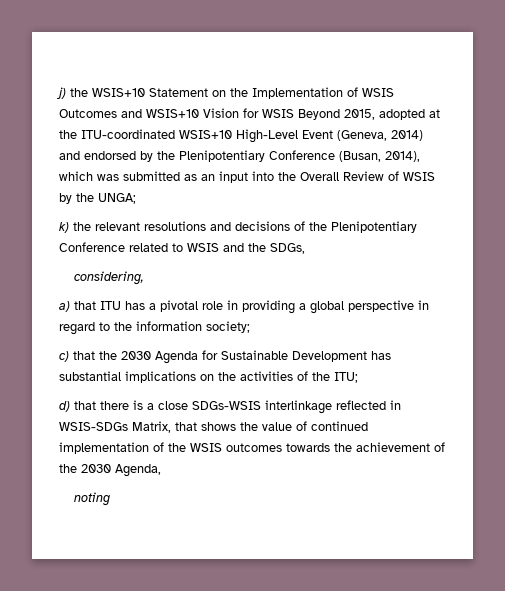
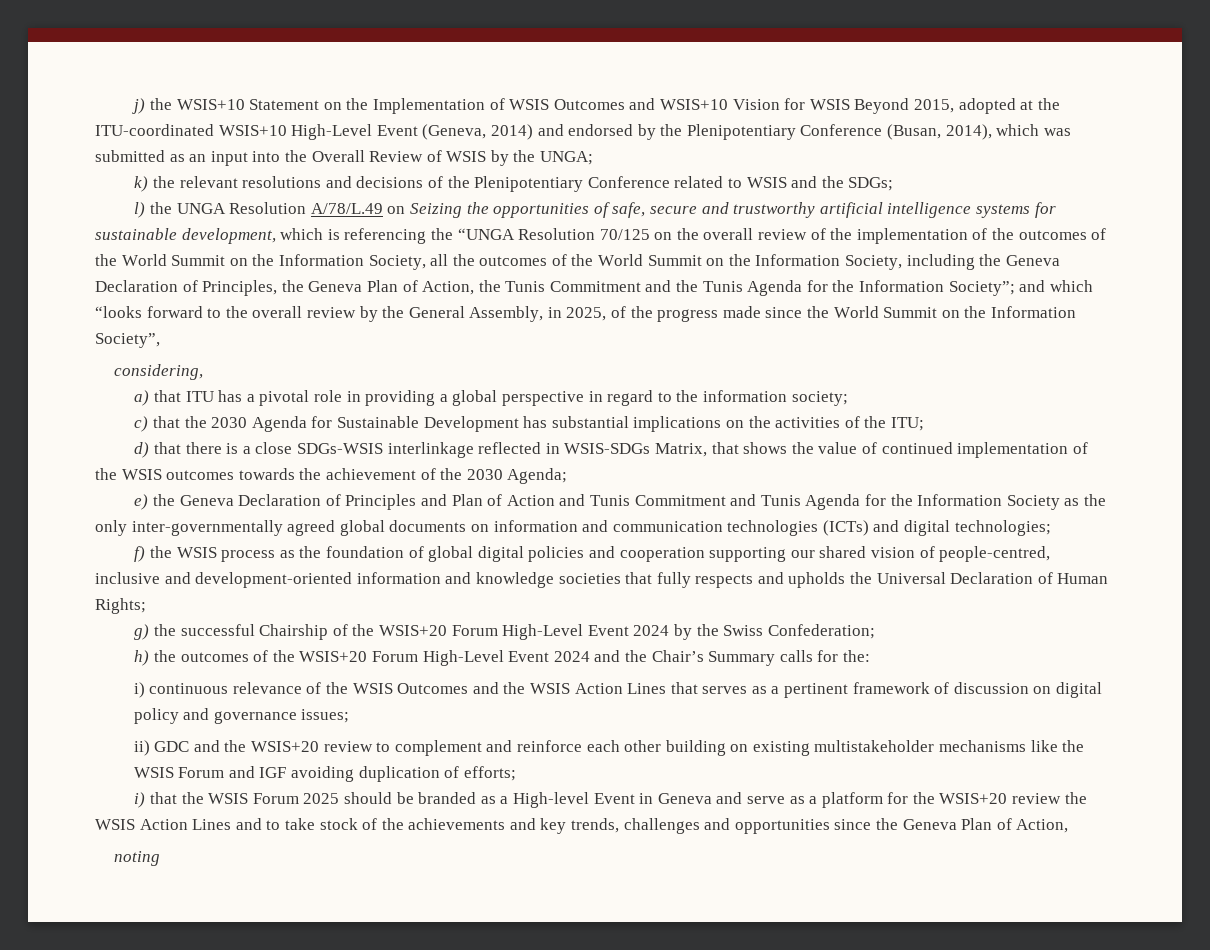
[270,243,305,254] SDGs, -> [848,177,894,191] [134,202,1056,218] [95,228,1107,244] [95,254,1060,270] [95,280,1093,296] [95,306,1076,322] [95,333,160,348] SDGs; // l) the UNGA Resolution A/78/L.49 on Seizing the opportunities of safe, secure and trustworthy artificial intelligence systems for sustainable development, which is referencing the “UNGA Resolution 70/125 on the overall review of the implementation of the outcomes of the World Summit on the Information Society, all the outcomes of the World Summit on the Information Society, including the Geneva Declaration of Principles, the Geneva Plan of Action, the Tunis Commitment and the Tunis Agenda for the Information Society”; and which “looks forward to the overall review by the General Assembly, in 2025, of the progress made since the World Summit on the Information Society”,
[115,464,161,477] Agenda, -> [507,468,568,484] [134,494,1106,510] [95,520,1051,536] [134,546,1051,562] [95,572,1109,588] [95,598,146,614] [134,624,875,640] [134,650,870,666] [133,682,1103,698] [133,708,350,724] [133,740,1085,756] [133,766,516,782] [134,792,1087,808] [95,818,1069,834] Agenda; // e) the Geneva Declaration of Principles and Plan of Action and Tunis Commitment and Tunis Agenda for the Information Society as the only inter-governmentally agreed global documents on information and communication technologies (ICTs) and digital technologies; // f) the WSIS process as the foundation of global digital policies and cooperation supporting our shared vision of people-centred, inclusive and development-oriented information and knowledge societies that fully respects and upholds the Universal Declaration of Human Rights; // g) the successful Chairship of the WSIS+20 Forum High-Level Event 2024 by the Swiss Confederation; // h) the outcomes of the WSIS+20 Forum High-Level Event 2024 and the Chair’s Summary calls for the: // i) continuous relevance of the WSIS Outcomes and the WSIS Action Lines that serves as a pertinent framework of discussion on digital policy and governance issues; // ii) GDC and the WSIS+20 review to complement and reinforce each other building on existing multistakeholder mechanisms like the WSIS Forum and IGF avoiding duplication of efforts; // i) that the WSIS Forum 2025 should be branded as a High-level Event in Geneva and serve as a platform for the WSIS+20 review the WSIS Action Lines and to take stock of the achievements and key trends, challenges and opportunities since the Geneva Plan of Action,

